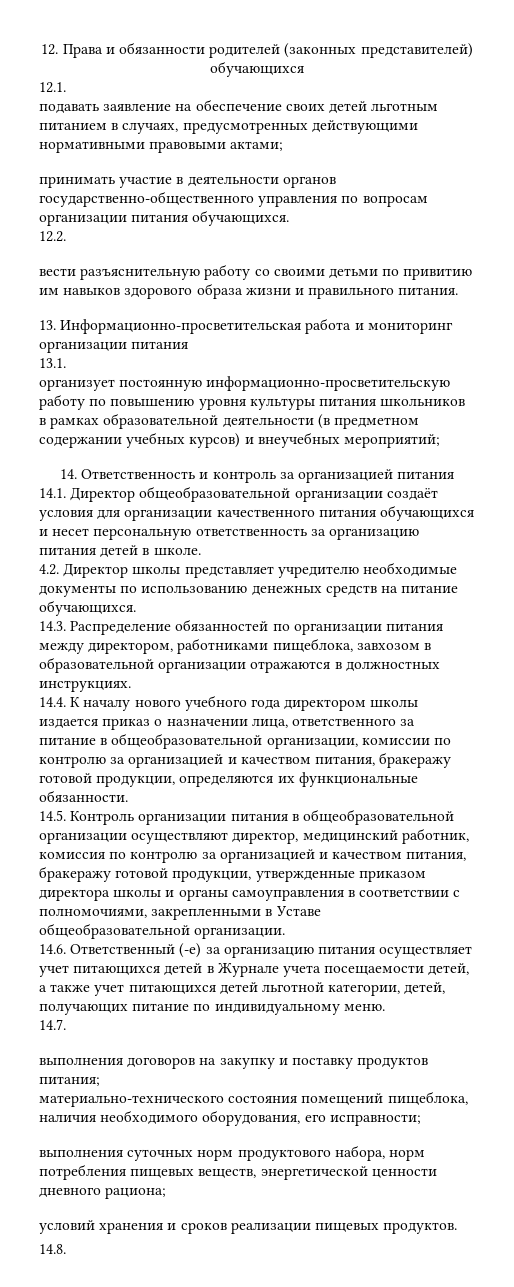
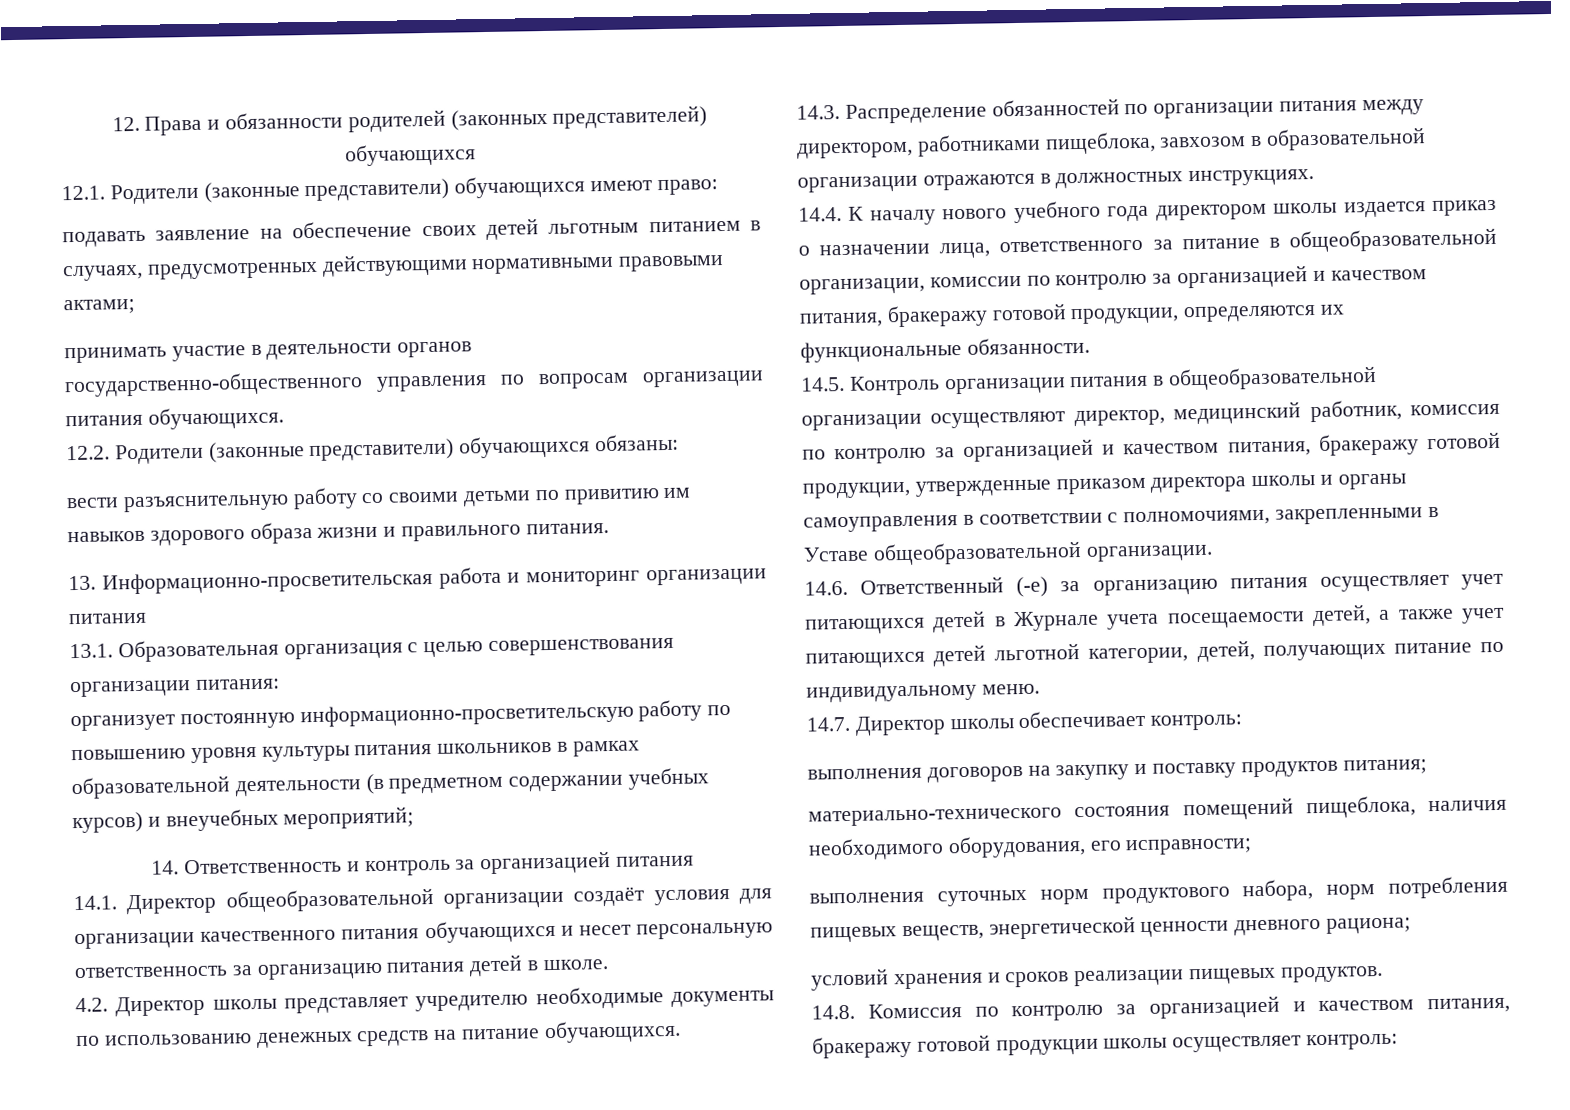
(66, 87) none -> [109,175,718,205] Родители (законные представители) обучающихся имеют право:
(66, 236) none -> [114,433,680,465] Родители (законные представители) обучающихся обязаны:
(66, 363) none -> [117,637,675,663] [70,678,280,698] Образовательная организация с целью совершенствования организации питания:
(66, 1024) none -> [854,709,1244,736] Директор школы обеспечивает контроль:
(66, 1249) none -> [867,995,1510,1022] [812,1033,1399,1059] Комиссия по контролю за организацией и качеством питания, бракеражу готовой продукции школы осуществляет контроль:

